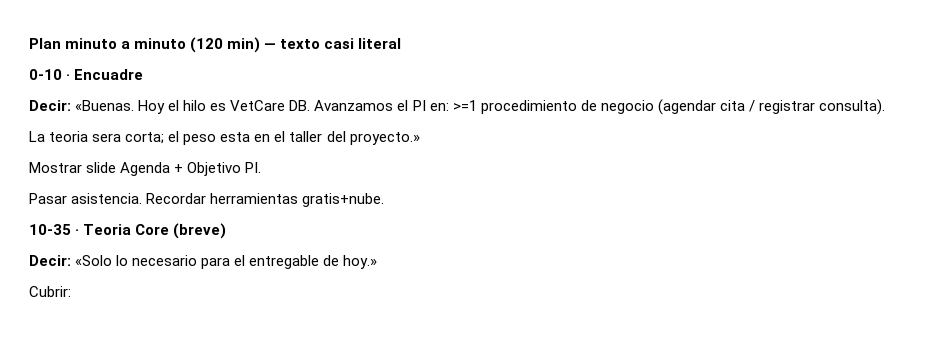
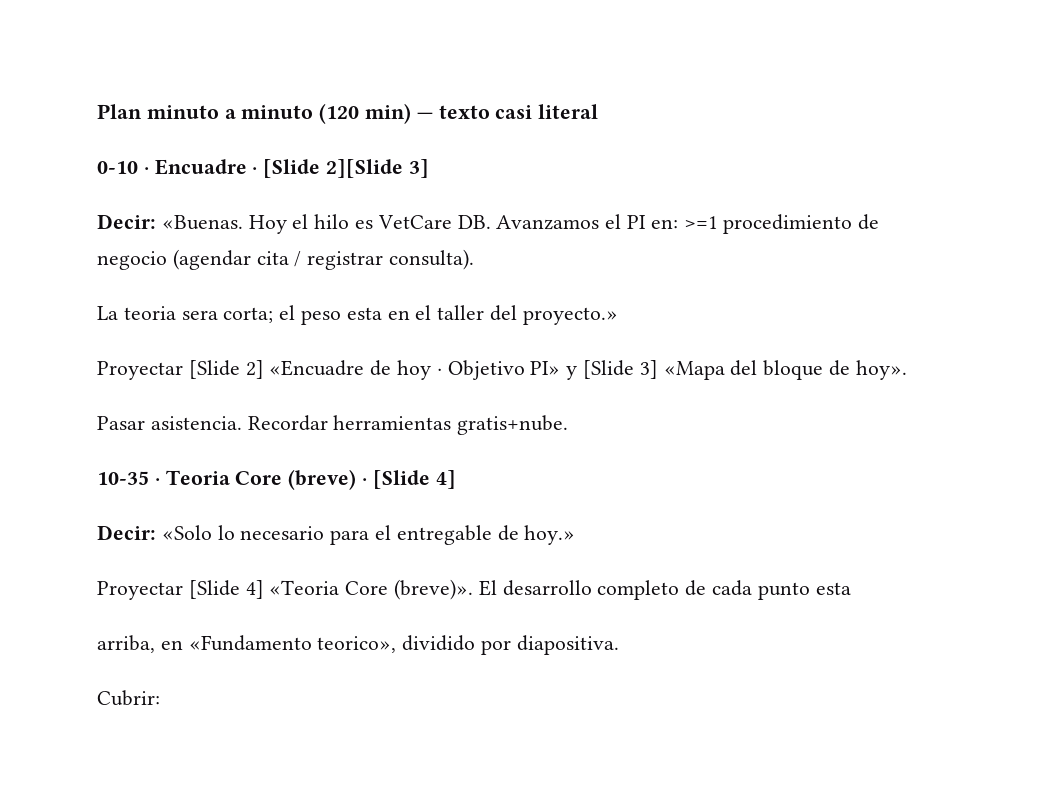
(144, 74) none -> [252,159,429,178] · [Slide 2][Slide 3]
[29,162,262,176] Mostrar slide Agenda + Objetivo PI. -> [97,360,907,380] Proyectar [Slide 2] «Encuadre de hoy · Objetivo PI» y [Slide 3] «Mapa del bloque de hoy».
(227, 231) none -> [362,470,456,489] · [Slide 4]
(378, 262) none -> [97,579,851,600] [97,635,619,655] // Proyectar [Slide 4] «Teoria Core (breve)». El desarrollo completo de cada punto esta // arriba, en «Fundamento teorico», dividido por diapositiva.

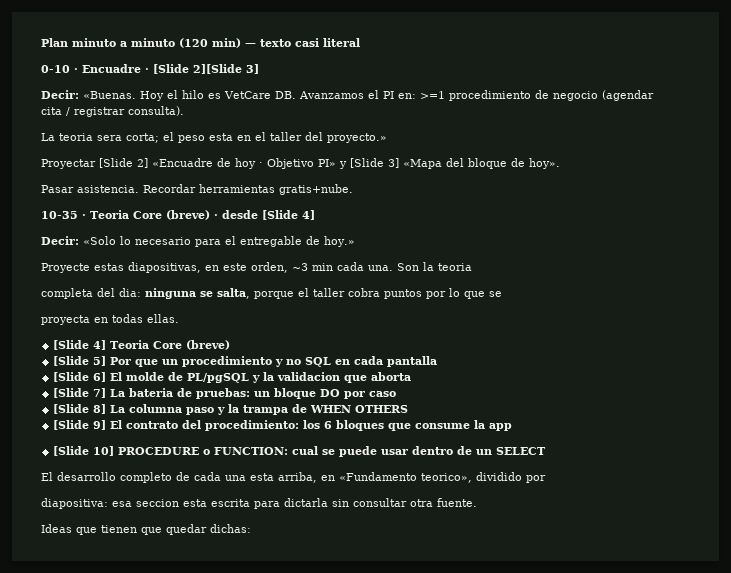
(368, 481) none -> [221,210,258,219] desde
[97,579,474,600] Proyectar [Slide 4] «Teoria Core (breve)». -> [41,262,472,273] [41,288,502,299] [41,314,179,325] [53,340,231,350] [53,356,438,367] [53,372,412,383] [53,388,397,399] [53,404,409,415] [53,420,513,431] [53,446,547,457] Proyecte estas diapositivas, en este orden, ~3 min cada una. Son la teoria // completa del dia: ninguna se salta, porque el taller cobra puntos por lo que se // proyecta en todas ellas. // [Slide 4] Teoria Core (breve) // [Slide 5] Por que un procedimiento y no SQL en cada pantalla // [Slide 6] El molde de PL/pgSQL y la validacion que aborta // [Slide 7] La bateria de pruebas: un bloque DO por caso // [Slide 8] La columna paso y la trampa de WHEN OTHERS // [Slide 9] El contrato del procedimiento: los 6 bloques que consume la app // [Slide 10] PROCEDURE o FUNCTION: cual se puede usar dentro de un SELECT //
[757,582,851,600] punto esta // -> [225,473,274,481] una esta
[516,635,619,655] [97,690,160,706] diapositiva. // Cubrir: -> [41,498,477,509] [41,524,251,535] // diapositiva: esa seccion esta escrita para dictarla sin consultar otra fuente. // Ideas que tienen que quedar dichas:

